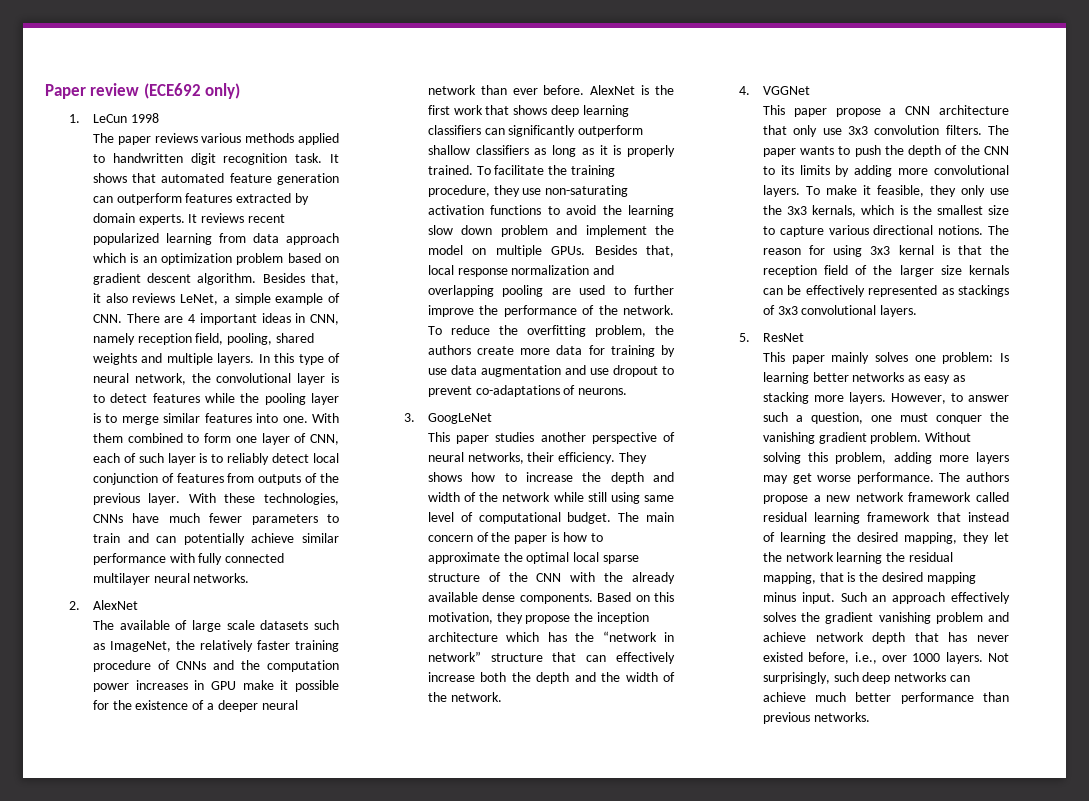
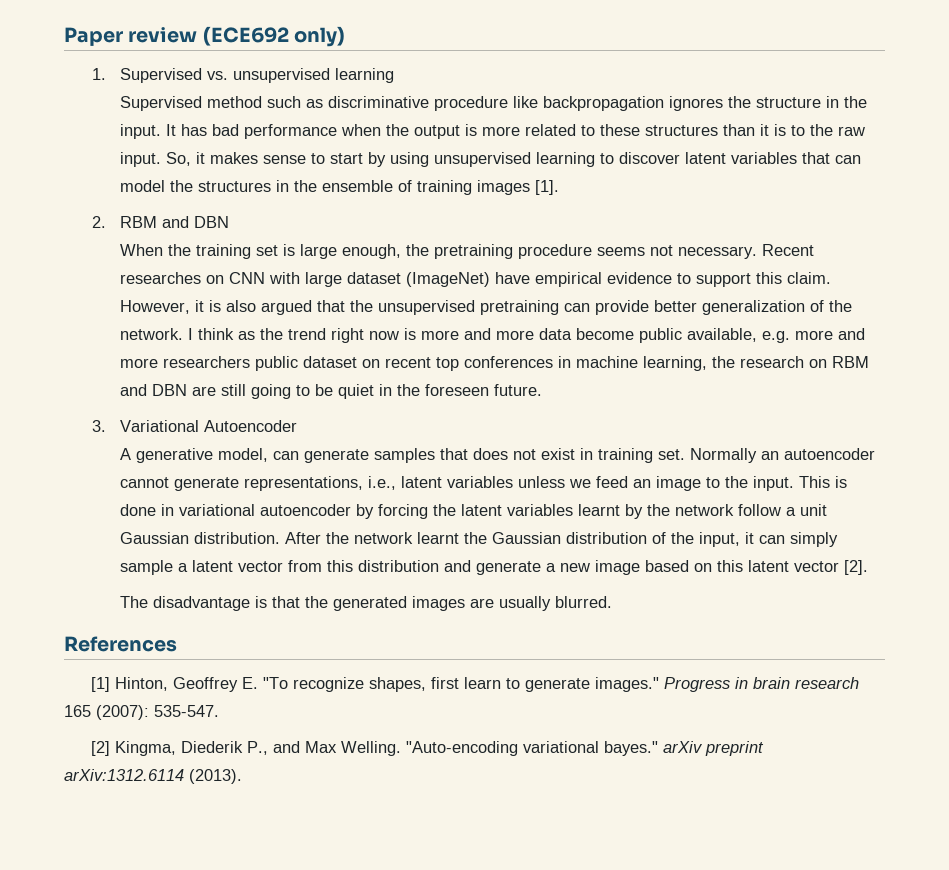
[92,113,159,123] [92,133,339,145] [92,153,339,165] [92,173,339,185] [92,193,310,205] [92,213,286,225] [92,233,339,245] [92,253,339,265] [92,273,339,285] [92,293,341,305] [92,313,340,325] [92,333,315,345] [92,353,340,365] [92,373,339,385] [92,393,339,405] [92,413,339,425] [92,433,340,445] [92,453,340,465] [92,473,339,485] [92,493,339,505] [92,513,339,525] [92,533,339,545] [92,553,285,565] [92,573,250,585] [68,600,138,610] [92,620,339,632] [92,640,339,652] [92,660,339,672] [92,680,339,692] [92,700,298,712] [427,85,674,95] [427,105,629,117] [427,125,644,137] [427,145,675,157] [427,165,616,177] [427,185,629,197] [427,205,674,217] [427,225,674,237] [427,245,674,257] [427,265,615,277] [427,285,674,297] [427,305,674,317] [427,325,674,337] [427,345,675,357] [427,365,674,377] [427,385,628,397] [403,413,492,424] [427,432,675,444] [427,452,648,464] [427,472,674,484] [427,492,674,504] [427,512,674,524] [427,532,603,544] [427,552,640,564] [427,572,675,584] [427,592,674,604] [427,612,650,624] [427,631,674,642] [427,651,675,664] [427,672,675,684] [427,692,502,702] [738,86,810,95] [762,105,1009,117] [762,125,1009,137] [762,145,1009,157] [762,165,1009,177] [762,185,1009,197] [762,205,1009,217] [762,225,1009,237] [762,245,1009,257] [762,265,1009,277] [762,285,1009,297] [762,305,918,317] [738,333,804,342] [762,352,1009,364] [762,372,965,384] [762,392,1009,404] [762,412,1009,424] [762,432,972,444] [762,452,1009,464] [762,472,1009,484] [762,492,1009,504] [762,512,1009,524] [762,532,1009,544] [762,552,954,564] [762,572,976,584] [762,592,1010,604] [762,612,1009,624] [762,632,1009,644] [762,652,1009,664] [762,672,971,684] [762,692,1009,704] [762,712,870,724] LeCun 1998 // The paper reviews various methods applied to handwritten digit recognition task. It shows that automated feature generation can outperform features extracted by domain experts. It reviews recent popularized learning from data approach which is an optimization problem based on gradient descent algorithm. Besides that, it also reviews LeNet, a simple example of CNN. There are 4 important ideas in CNN, namely reception field, pooling, shared weights and multiple layers. In this type of neural network, the convolutional layer is to detect features while the pooling layer is to merge similar features into one. With them combined to form one layer of CNN, each of such layer is to reliably detect local conjunction of features from outputs of the previous layer. With these technologies, CNNs have much fewer parameters to train and can potentially achieve similar performance with fully connected multilayer neural networks. // 2. AlexNet // The available of large scale datasets such as ImageNet, the relatively faster training procedure of CNNs and the computation power increases in GPU make it possible for the existence of a deeper neural network than ever before. AlexNet is the first work that shows deep learning classifiers can significantly outperform shallow classifiers as long as it is properly trained. To facilitate the training procedure, they use non-saturating activation functions to avoid the learning slow down problem and implement the model on multiple GPUs. Besides that, local response normalization and overlapping pooling are used to further improve the performance of the network. To reduce the overfitting problem, the authors create more data for training by use data augmentation and use dropout to prevent co-adaptations of neurons. // 3. GoogLeNet // This paper studies another perspective of neural networks, their efficiency. They shows how to increase the depth and width of the network while still using same level of computational budget. The main concern of the paper is how to approximate the optimal local sparse structure of the CNN with the already available dense components. Based on this motivation, they propose the inception architecture which has the “network in network” structure that can effectively increase both the depth and the width of the network. // 4. VGGNet // This paper propose a CNN architecture that only use 3x3 convolution filters. The paper wants to push the depth of the CNN to its limits by adding more convolutional layers. To make it feasible, they only use the 3x3 kernals, which is the smallest size to capture various directional notions. The reason for using 3x3 kernal is that the reception field of the larger size kernals can be effectively represented as stackings of 3x3 convolutional layers. // 5. ResNet // This paper mainly solves one problem: Is learning better networks as easy as stacking more layers. However, to answer such a question, one must conquer the vanishing gradient problem. Without solving this problem, adding more layers may get worse performance. The authors propose a new network framework called residual learning framework that instead of learning the desired mapping, they let the network learning the residual mapping, that is the desired mapping minus input. Such an approach effectively solves the gradient vanishing problem and achieve network depth that has never existed before, i.e., over 1000 layers. Not surprisingly, such deep networks can achieve much better performance than previous networks. -> [119,68,394,83] [119,96,867,111] [119,124,865,139] [119,152,861,167] [119,180,559,195] [91,216,229,228] [119,244,814,259] [119,272,831,287] [119,300,852,315] [119,328,865,343] [119,356,869,371] [119,384,542,399] [91,420,297,432] [119,448,875,463] [119,476,847,491] [119,504,827,519] [119,532,838,547] [119,560,868,575] [119,596,612,611] [64,636,177,652] [91,677,860,692] [64,705,219,720] [91,741,765,756] [64,769,242,784] Supervised vs. unsupervised learning // Supervised method such as discriminative procedure like backpropagation ignores the structure in the input. It has bad performance when the output is more related to these structures than it is to the raw input. So, it makes sense to start by using unsupervised learning to discover latent variables that can model the structures in the ensemble of training images [1]. // 2. RBM and DBN // When the training set is large enough, the pretraining procedure seems not necessary. Recent researches on CNN with large dataset (ImageNet) have empirical evidence to support this claim. However, it is also argued that the unsupervised pretraining can provide better generalization of the network. I think as the trend right now is more and more data become public available, e.g. more and more researchers public dataset on recent top conferences in machine learning, the research on RBM and DBN are still going to be quiet in the foreseen future. // 3. Variational Autoencoder // A generative model, can generate samples that does not exist in training set. Normally an autoencoder cannot generate representations, i.e., latent variables unless we feed an image to the input. This is done in variational autoencoder by forcing the latent variables learnt by the network follow a unit Gaussian distribution. After the network learnt the Gaussian distribution of the input, it can simply sample a latent vector from this distribution and generate a new image based on this latent vector [2]. // The disadvantage is that the generated images are usually blurred. // References // [1] Hinton, Geoffrey E. "To recognize shapes, first learn to generate images." Progress in brain research 165 (2007): 535-547. // [2] Kingma, Diederik P., and Max Welling. "Auto-encoding variational bayes." arXiv preprint arXiv:1312.6114 (2013).

